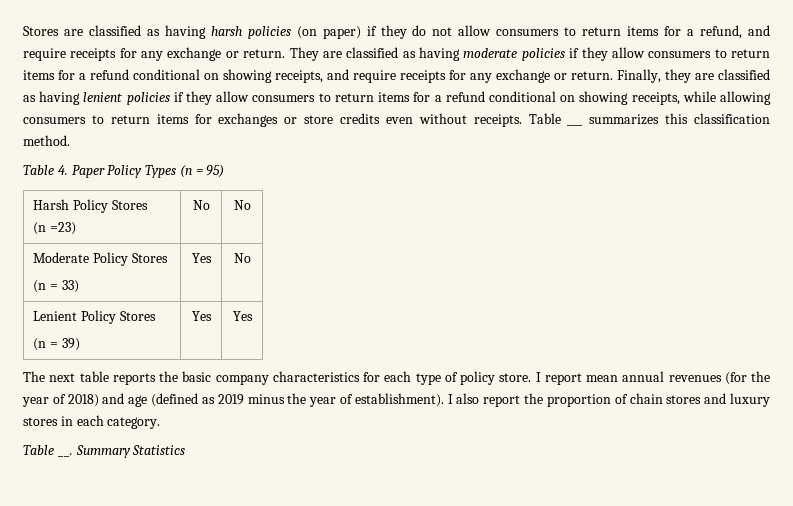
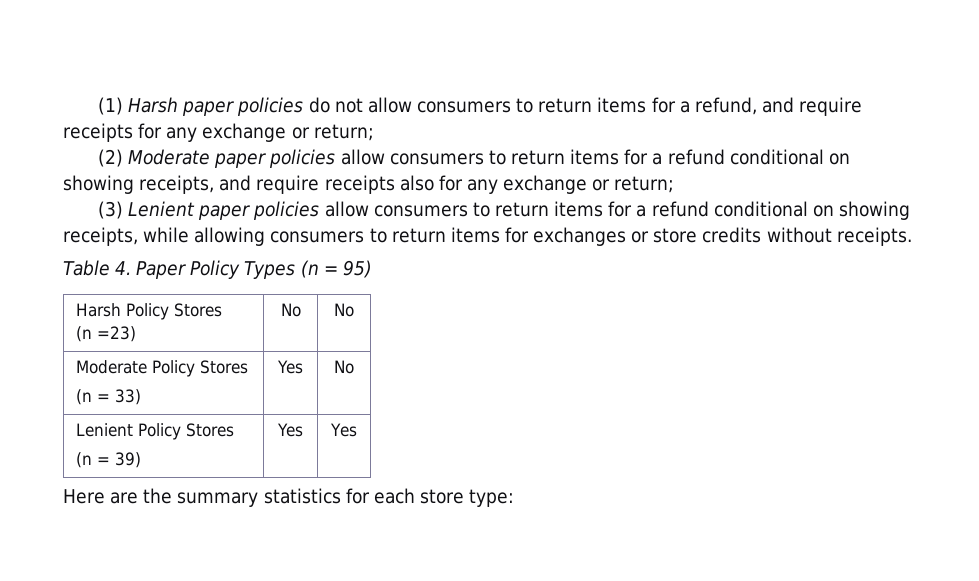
[23,25,407,39] Stores are classified as having harsh policies (on paper) if they -> [98,97,304,116] (1) Harsh paper policies
[243,47,608,61] return. They are classified as having moderate policies if they -> [313,124,374,141] [98,149,336,168] return; // (2) Moderate paper policies
[449,69,770,83] [23,91,213,105] for any exchange or return. Finally, they are classified as having lenient policies if they -> [399,175,675,194] [98,201,320,220] also for any exchange or return; // (3) Lenient paper policies
[385,117,413,124] even -> (762, 235) none
[528,113,561,124] [567,113,770,126] [23,135,70,146] Table ___ summarizes this classification method. -> (912, 236) none
[23,371,770,385] [22,393,771,407] [23,415,161,429] [23,445,186,458] The next table reports the basic company characteristics for each type of policy store. I report mean annual revenues (for the year of 2018) and age (defined as 2019 minus the year of establishment). I also report the proportion of chain stores and luxury stores in each category. // Table __. Summary Statistics -> [63,488,515,507] Here are the summary statistics for each store type:

